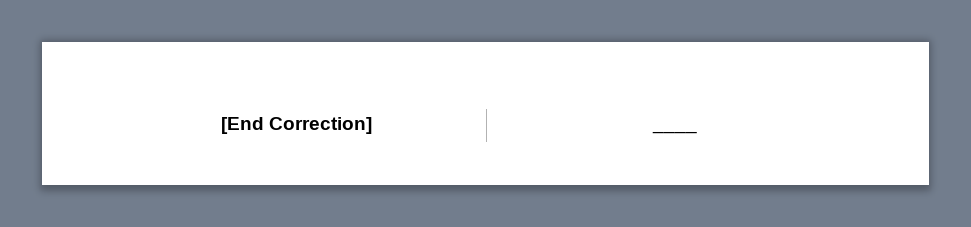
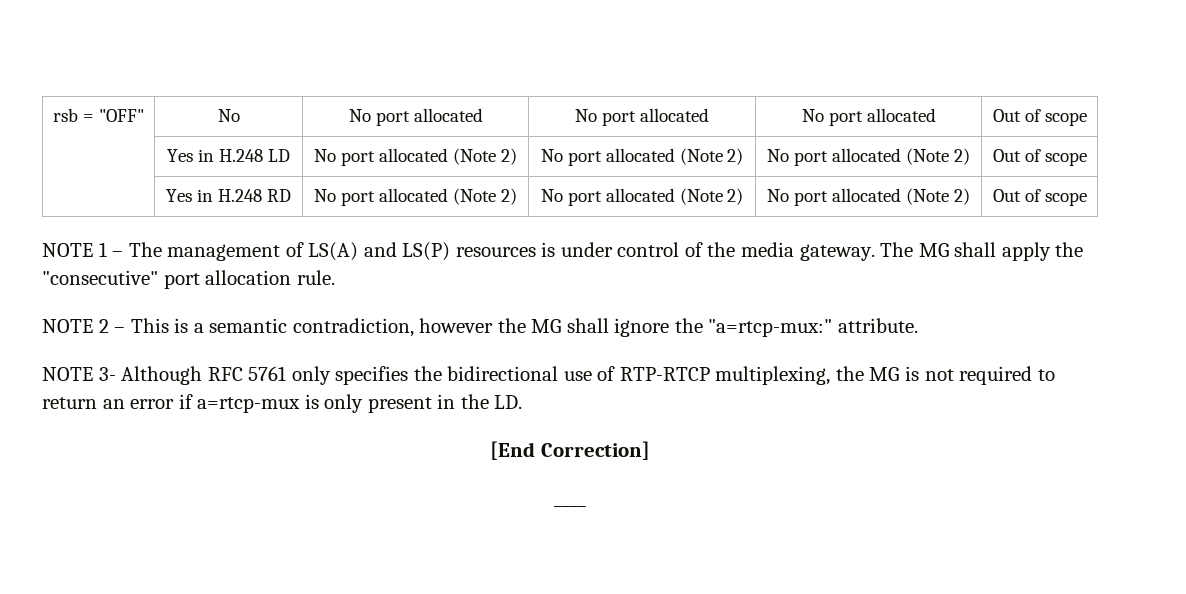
(220, 125) none -> [53,108,144,122] [217,109,240,122] [348,108,483,126] [575,108,709,126] [801,108,936,126] [992,109,1087,126] [167,149,290,162] [314,148,517,166] [540,148,744,166] [767,148,970,166] [992,149,1087,166] [166,189,291,202] [314,188,517,206] [540,188,744,206] [767,188,970,206] [992,189,1087,206] [42,242,1084,261] [42,270,335,289] [42,318,919,337] [42,366,1055,385] [42,394,523,413] rsb = "OFF" | No | No port allocated | No port allocated | No port allocated | Out of scope // | Yes in H.248 LD | No port allocated (Note 2) | No port allocated (Note 2) | No port allocated (Note 2) | Out of scope // | Yes in H.248 RD | No port allocated (Note 2) | No port allocated (Note 2) | No port allocated (Note 2) | Out of scope // NOTE 1 – The management of LS(A) and LS(P) resources is under control of the media gateway. The MG shall apply the "consecutive" port allocation rule. // NOTE 2 – This is a semantic contradiction, however the MG shall ignore the "a=rtcp-mux:" attribute. // NOTE 3- Although RFC 5761 only specifies the bidirectional use of RTP-RTCP multiplexing, the MG is not required to return an error if a=rtcp-mux is only present in the LD. //

